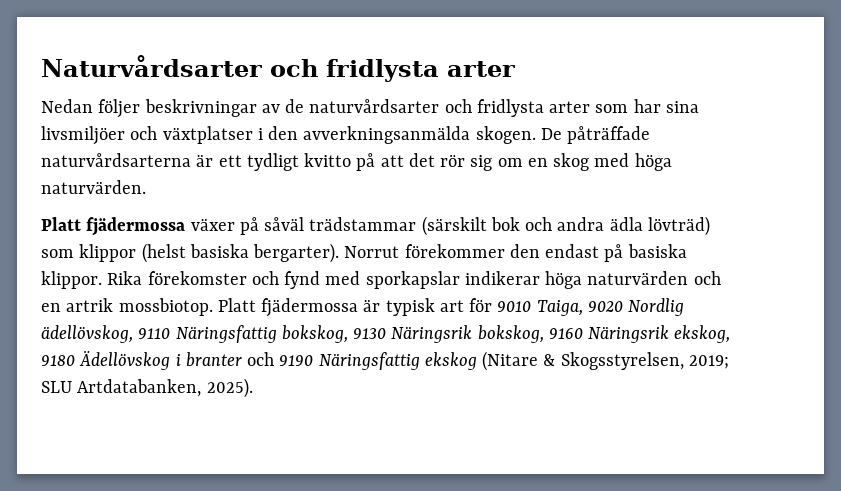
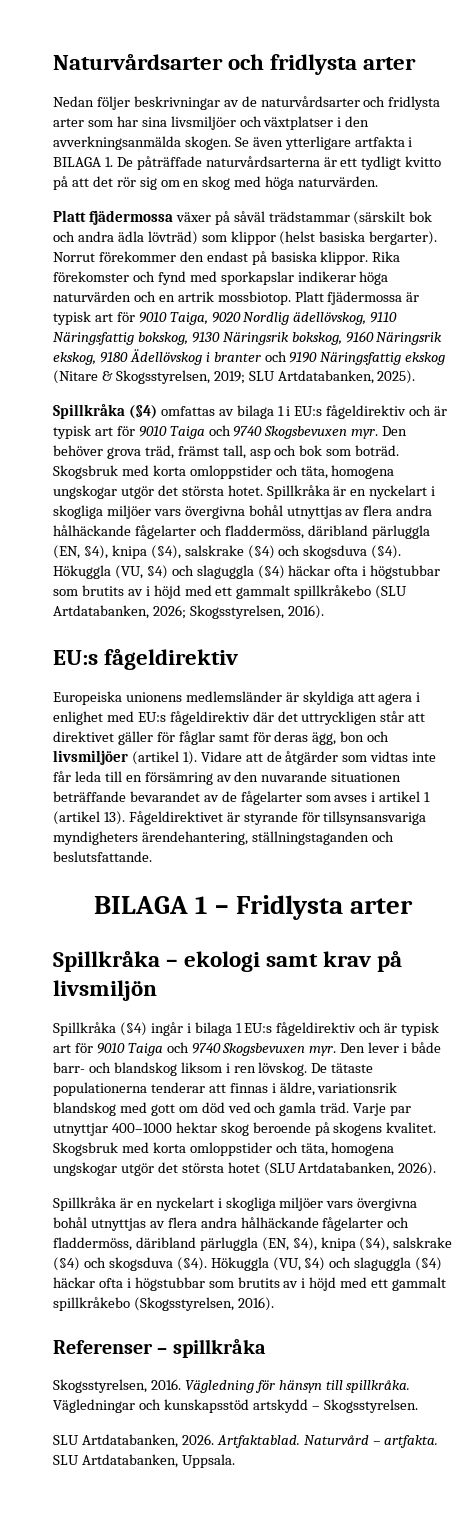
(536, 135) none -> [234,136,413,150] [53,157,113,167] Se även ytterligare artfakta i BILAGA 1.
(253, 388) none -> [53,404,448,419] [53,425,408,439] [53,445,400,459] [53,465,395,479] [53,485,436,499] [53,505,433,519] [53,525,430,539] [53,545,402,559] [53,565,441,579] [53,585,408,599] [53,605,324,619] [53,648,239,670] [53,691,421,705] [53,711,426,725] [53,731,390,745] [53,750,437,765] [53,771,402,785] [53,791,431,805] [53,811,427,825] [53,831,394,845] [53,851,152,862] [94,895,413,920] [53,950,403,972] [53,980,157,1001] [53,1022,440,1036] [53,1042,442,1056] [53,1062,374,1076] [53,1082,398,1096] [53,1102,412,1116] [53,1122,437,1136] [53,1142,395,1156] [53,1162,437,1176] [53,1197,418,1211] [53,1217,410,1231] [53,1237,453,1251] [53,1257,443,1271] [53,1277,447,1291] [53,1297,274,1311] [53,1339,266,1358] [53,1379,411,1393] [53,1399,418,1413] [53,1434,439,1448] [53,1454,235,1468] // Spillkråka (§4) omfattas av bilaga 1 i EU:s fågeldirektiv och är typisk art för 9010 Taiga och 9740 Skogsbevuxen myr. Den behöver grova träd, främst tall, asp och bok som boträd. Skogsbruk med korta omloppstider och täta, homogena ungskogar utgör det största hotet. Spillkråka är en nyckelart i skogliga miljöer vars övergivna bohål utnyttjas av flera andra hålhäckande fågelarter och fladdermöss, däribland pärluggla (EN, §4), knipa (§4), salskrake (§4) och skogsduva (§4). Hökuggla (VU, §4) och slaguggla (§4) häckar ofta i högstubbar som brutits av i höjd med ett gammalt spillkråkebo (SLU Artdatabanken, 2026; Skogsstyrelsen, 2016). // EU:s fågeldirektiv // Europeiska unionens medlemsländer är skyldiga att agera i enlighet med EU:s fågeldirektiv där det uttryckligen står att direktivet gäller för fåglar samt för deras ägg, bon och livsmiljöer (artikel 1). Vidare att de åtgärder som vidtas inte får leda till en försämring av den nuvarande situationen beträffande bevarandet av de fågelarter som avses i artikel 1 (artikel 13). Fågeldirektivet är styrande för tillsynsansvariga myndigheters ärendehantering, ställningstaganden och beslutsfattande. // BILAGA 1 – Fridlysta arter // Spillkråka – ekologi samt krav på livsmiljön // Spillkråka (§4) ingår i bilaga 1 EU:s fågeldirektiv och är typisk art för 9010 Taiga och 9740 Skogsbevuxen myr. Den lever i både barr- och blandskog liksom i ren lövskog. De tätaste populationerna tenderar att finnas i äldre, variationsrik blandskog med gott om död ved och gamla träd. Varje par utnyttjar 400–1000 hektar skog beroende på skogens kvalitet. Skogsbruk med korta omloppstider och täta, homogena ungskogar utgör det största hotet (SLU Artdatabanken, 2026). // Spillkråka är en nyckelart i skogliga miljöer vars övergivna bohål utnyttjas av flera andra hålhäckande fågelarter och fladdermöss, däribland pärluggla (EN, §4), knipa (§4), salskrake (§4) och skogsduva (§4). Hökuggla (VU, §4) och slaguggla (§4) häckar ofta i högstubbar som brutits av i höjd med ett gammalt spillkråkebo (Skogsstyrelsen, 2016). // Referenser – spillkråka // Skogsstyrelsen, 2016. Vägledning för hänsyn till spillkråka. Vägledningar och kunskapsstöd artskydd – Skogsstyrelsen. // SLU Artdatabanken, 2026. Artfaktablad. Naturvård – artfakta. SLU Artdatabanken, Uppsala.

